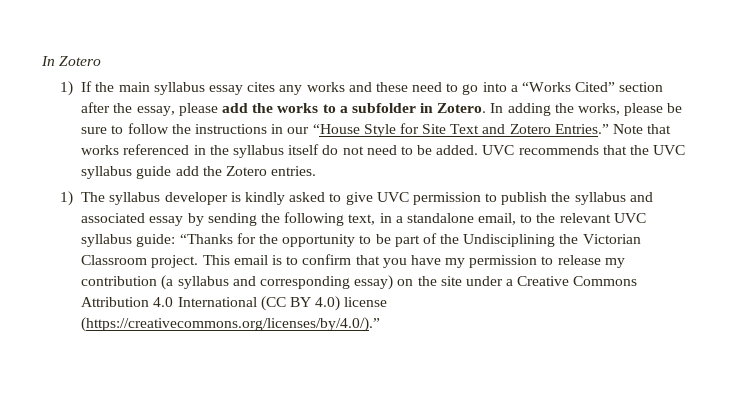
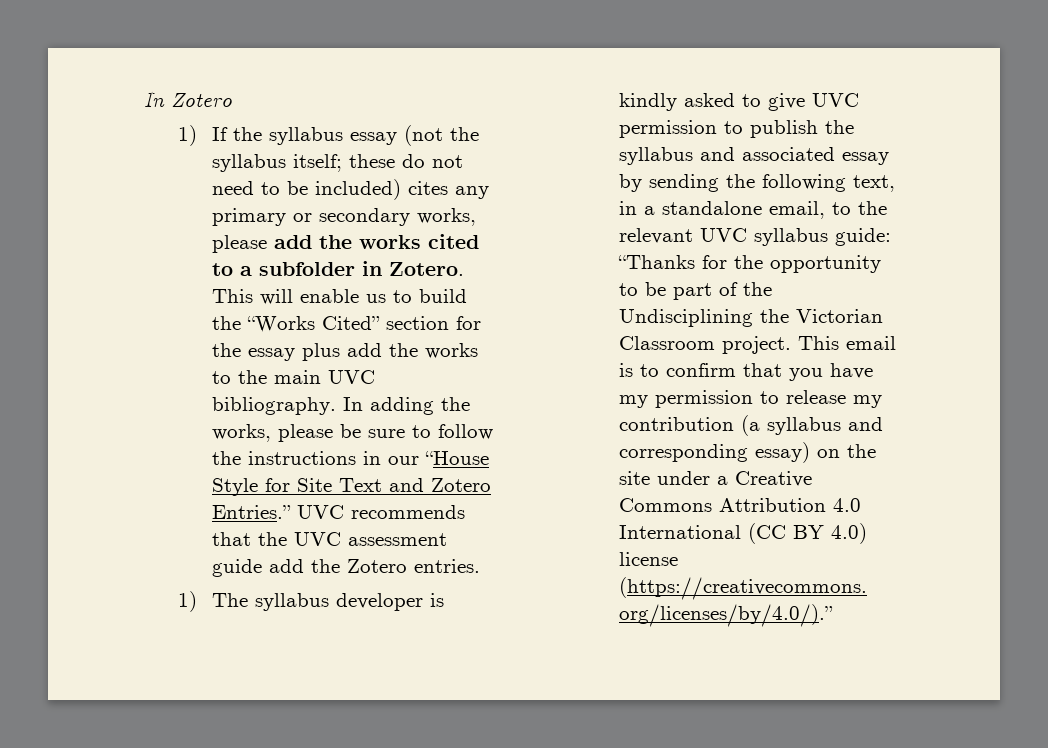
[118,82,150,92] main -> (263, 134) none
[247,82,664,95] [81,102,175,116] cites any works and these need to go into a “Works Cited” section after the essay, -> [404,125,480,146] [212,154,464,172] [212,179,490,200] [212,208,477,226] (not the syllabus itself; these do not need to be included) cites any primary or secondary works,
(319, 108) none -> [428,234,480,249] cited
(487, 108) none -> [212,289,468,305] [212,316,482,332] [212,343,479,361] [212,370,376,384] [212,397,337,415] This will enable us to build the “Works Cited” section for the essay plus add the works to the main UVC bibliography.
[612,124,672,134] [81,144,479,158] Note that works referenced in the syllabus itself do not need to be added. -> (292, 512) none
[81,166,133,179] syllabus -> [348,533,448,546] assessment

